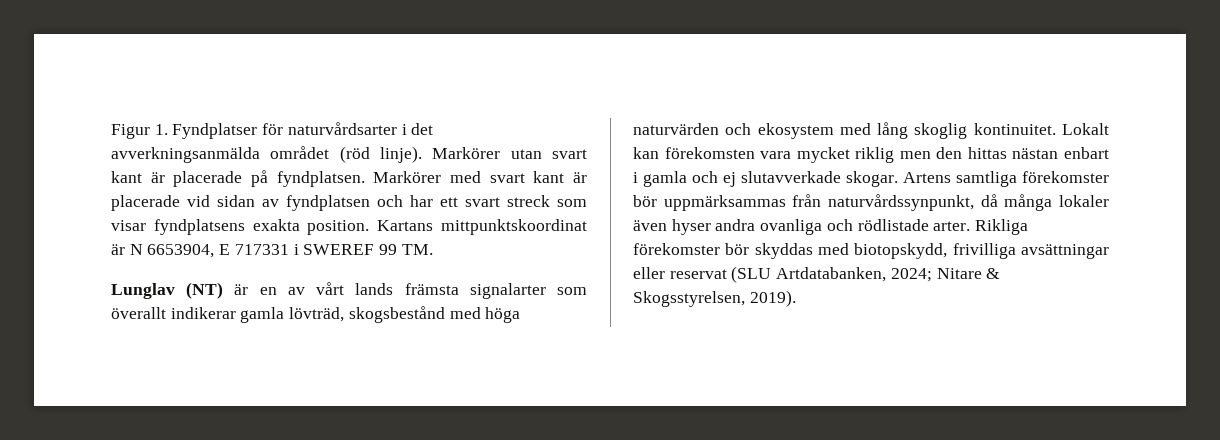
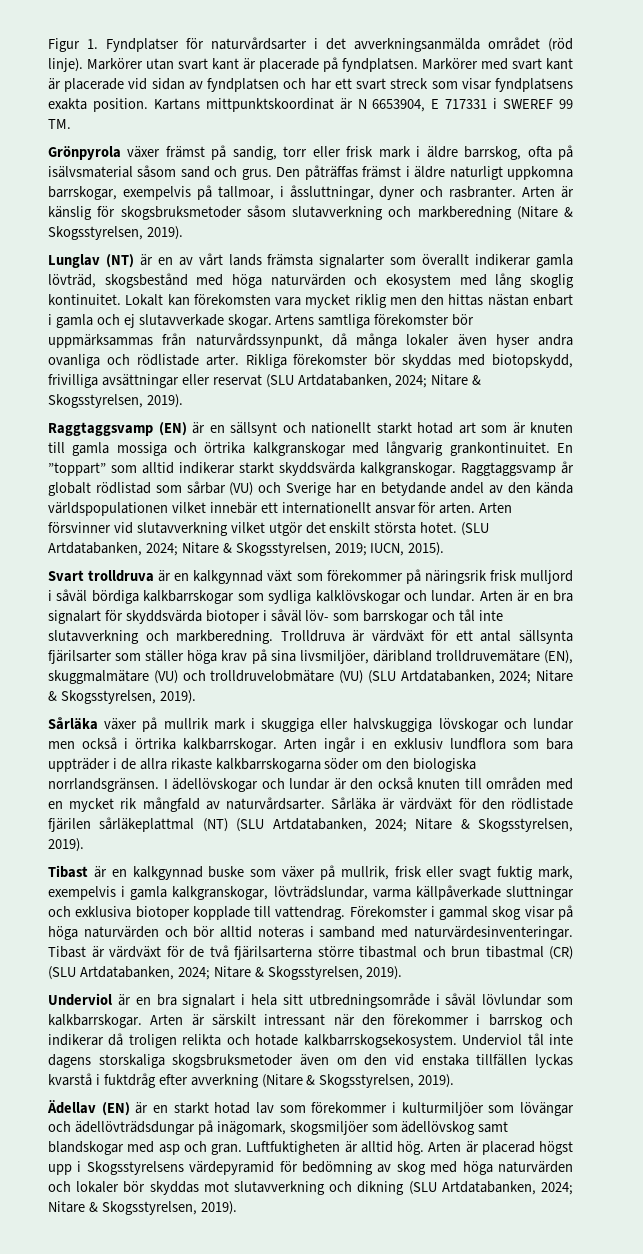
(433, 249) none -> [48,145,573,160] [48,165,573,180] [48,185,574,200] [48,205,573,220] [48,226,183,240] // Grönpyrola växer främst på sandig, torr eller frisk mark i äldre barrskog, ofta på isälvsmaterial såsom sand och grus. Den påträffas främst i äldre naturligt uppkomna barrskogar, exempelvis på tallmoar, i åssluttningar, dyner och rasbranter. Arten är känslig för skogsbruksmetoder såsom slutavverkning och markberedning (Nitare & Skogsstyrelsen, 2019).
(796, 298) none -> [48,422,573,436] [48,441,573,456] [48,461,574,476] [48,481,574,496] [48,502,513,516] [48,522,490,536] [48,542,445,556] [48,569,573,584] [48,589,574,604] [48,609,504,624] [48,630,573,644] [48,649,573,664] [48,670,573,684] [48,690,196,704] [48,717,574,732] [48,737,574,752] [48,758,477,772] [48,777,573,792] [48,797,573,812] [48,817,573,832] [48,838,84,852] [48,865,574,880] [48,885,574,900] [48,905,573,920] [48,926,573,940] [48,945,573,960] [48,966,403,980] [48,993,573,1008] [48,1014,574,1028] [48,1033,573,1048] [48,1054,574,1068] [48,1073,455,1088] [47,1100,574,1116] [48,1120,509,1135] [48,1141,573,1155] [48,1161,573,1175] [48,1181,573,1195] [48,1201,237,1215] // Raggtaggsvamp (EN) är en sällsynt och nationellt starkt hotad art som är knuten till gamla mossiga och örtrika kalkgranskogar med långvarig grankontinuitet. En ”toppart” som alltid indikerar starkt skyddsvärda kalkgranskogar. Raggtaggsvamp år globalt rödlistad som sårbar (VU) och Sverige har en betydande andel av den kända världspopulationen vilket innebär ett internationellt ansvar för arten. Arten försvinner vid slutavverkning vilket utgör det enskilt största hotet. (SLU Artdatabanken, 2024; Nitare & Skogsstyrelsen, 2019; IUCN, 2015). // Svart trolldruva är en kalkgynnad växt som förekommer på näringsrik frisk mulljord i såväl bördiga kalkbarrskogar som sydliga kalklövskogar och lundar. Arten är en bra signalart för skyddsvärda biotoper i såväl löv- som barrskogar och tål inte slutavverkning och markberedning. Trolldruva är värdväxt för ett antal sällsynta fjärilsarter som ställer höga krav på sina livsmiljöer, däribland trolldruvemätare (EN), skuggmalmätare (VU) och trolldruvelobmätare (VU) (SLU Artdatabanken, 2024; Nitare & Skogsstyrelsen, 2019). // Sårläka växer på mullrik mark i skuggiga eller halvskuggiga lövskogar och lundar men också i örtrika kalkbarrskogar. Arten ingår i en exklusiv lundflora som bara uppträder i de allra rikaste kalkbarrskogarna söder om den biologiska norrlandsgränsen. I ädellövskogar och lundar är den också knuten till områden med en mycket rik mångfald av naturvårdsarter. Sårläka är värdväxt för den rödlistade fjärilen sårläkeplattmal (NT) (SLU Artdatabanken, 2024; Nitare & Skogsstyrelsen, 2019). // Tibast är en kalkgynnad buske som växer på mullrik, frisk eller svagt fuktig mark, exempelvis i gamla kalkgranskogar, lövträdslundar, varma källpåverkade sluttningar och exklusiva biotoper kopplade till vattendrag. Förekomster i gammal skog visar på höga naturvärden och bör alltid noteras i samband med naturvärdesinventeringar. Tibast är värdväxt för de två fjärilsarterna större tibastmal och brun tibastmal (CR) (SLU Artdatabanken, 2024; Nitare & Skogsstyrelsen, 2019). // Underviol är en bra signalart i hela sitt utbredningsområde i såväl lövlundar som kalkbarrskogar. Arten är särskilt intressant när den förekommer i barrskog och indikerar då troligen relikta och hotade kalkbarrskogsekosystem. Underviol tål inte dagens storskaliga skogsbruksmetoder även om den vid enstaka tillfällen lyckas kvarstå i fuktdråg efter avverkning (Nitare & Skogsstyrelsen, 2019). // Ädellav (EN) är en starkt hotad lav som förekommer i kulturmiljöer som lövängar och ädellövträdsdungar på inägomark, skogsmiljöer som ädellövskog samt blandskogar med asp och gran. Luftfuktigheten är alltid hög. Arten är placerad högst upp i Skogsstyrelsens värdepyramid för bedömning av skog med höga naturvärden och lokaler bör skyddas mot slutavverkning och dikning (SLU Artdatabanken, 2024; Nitare & Skogsstyrelsen, 2019).

